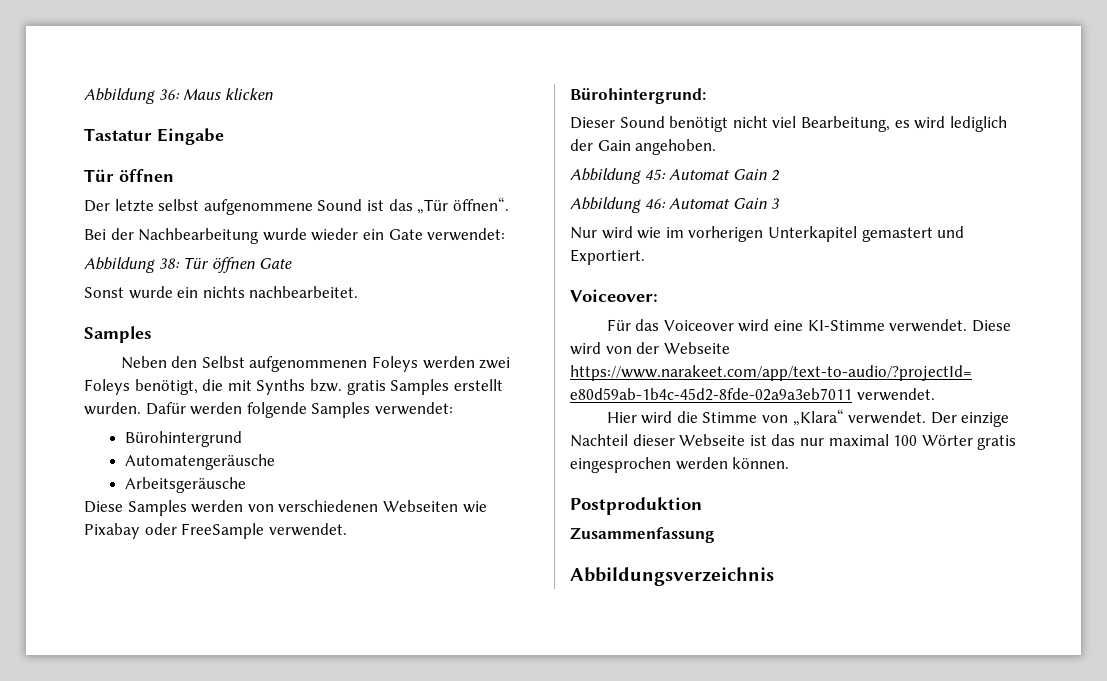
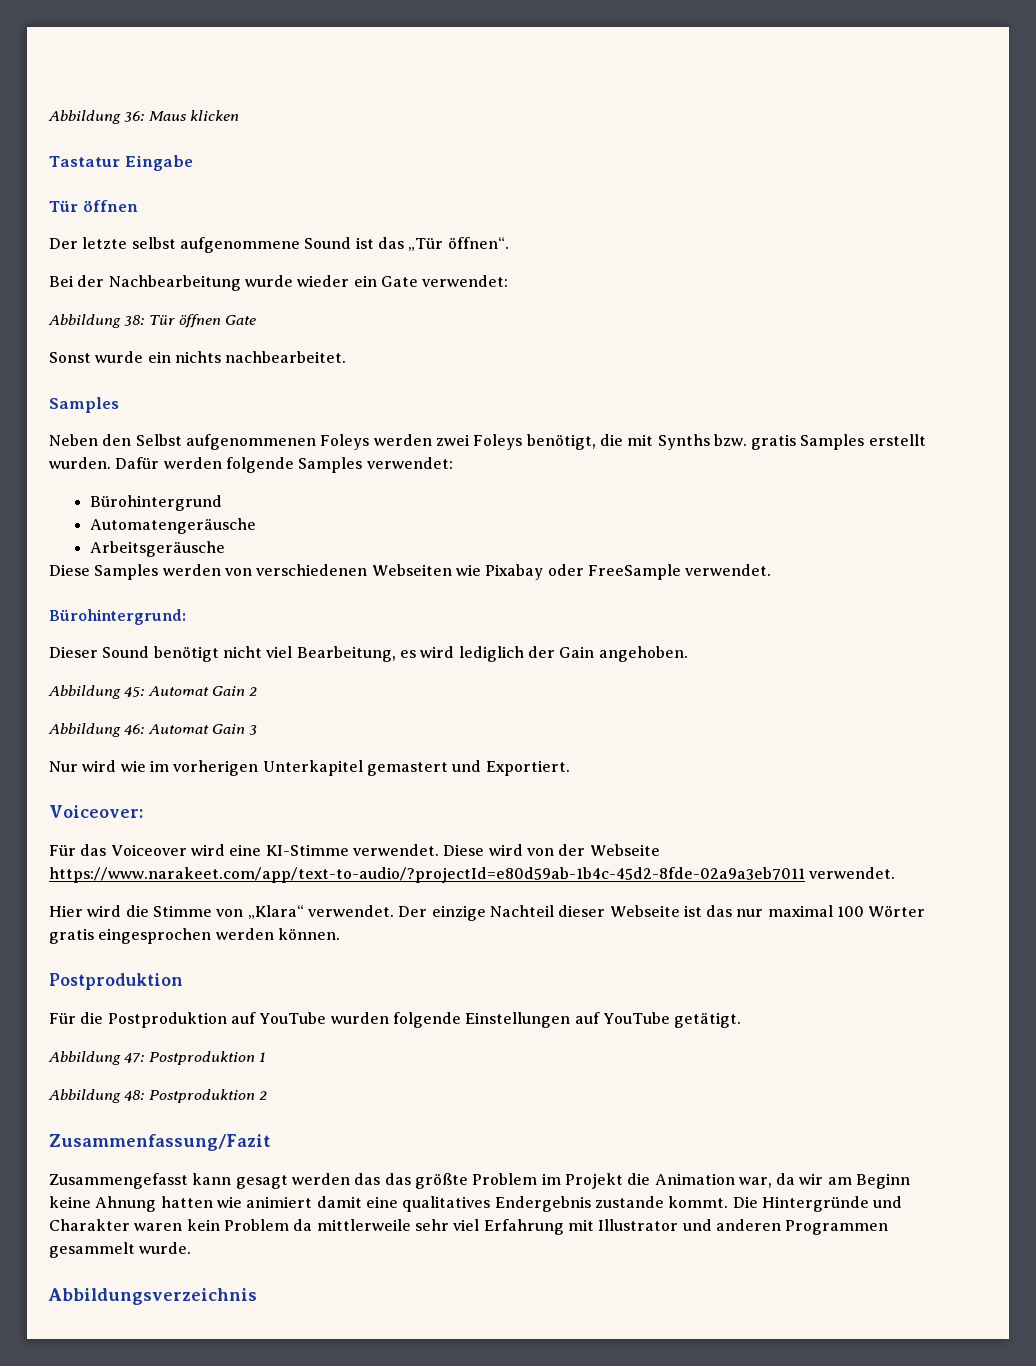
[570,527,715,543] Zusammenfassung -> [49,1012,742,1028] [48,1051,266,1065] [48,1089,267,1103] [49,1134,271,1151] [49,1173,911,1189] [49,1196,903,1212] [49,1219,889,1235] [49,1242,192,1258] Für die Postproduktion auf YouTube wurden folgende Einstellungen auf YouTube getätigt. // Abbildung 47: Postproduktion 1 // Abbildung 48: Postproduktion 2 // Zusammenfassung/Fazit // Zusammengefasst kann gesagt werden das das größte Problem im Projekt die Animation war, da wir am Beginn keine Ahnung hatten wie animiert damit eine qualitatives Endergebnis zustande kommt. Die Hintergründe und Charakter waren kein Problem da mittlerweile sehr viel Erfahrung mit Illustrator und anderen Programmen gesammelt wurde.

